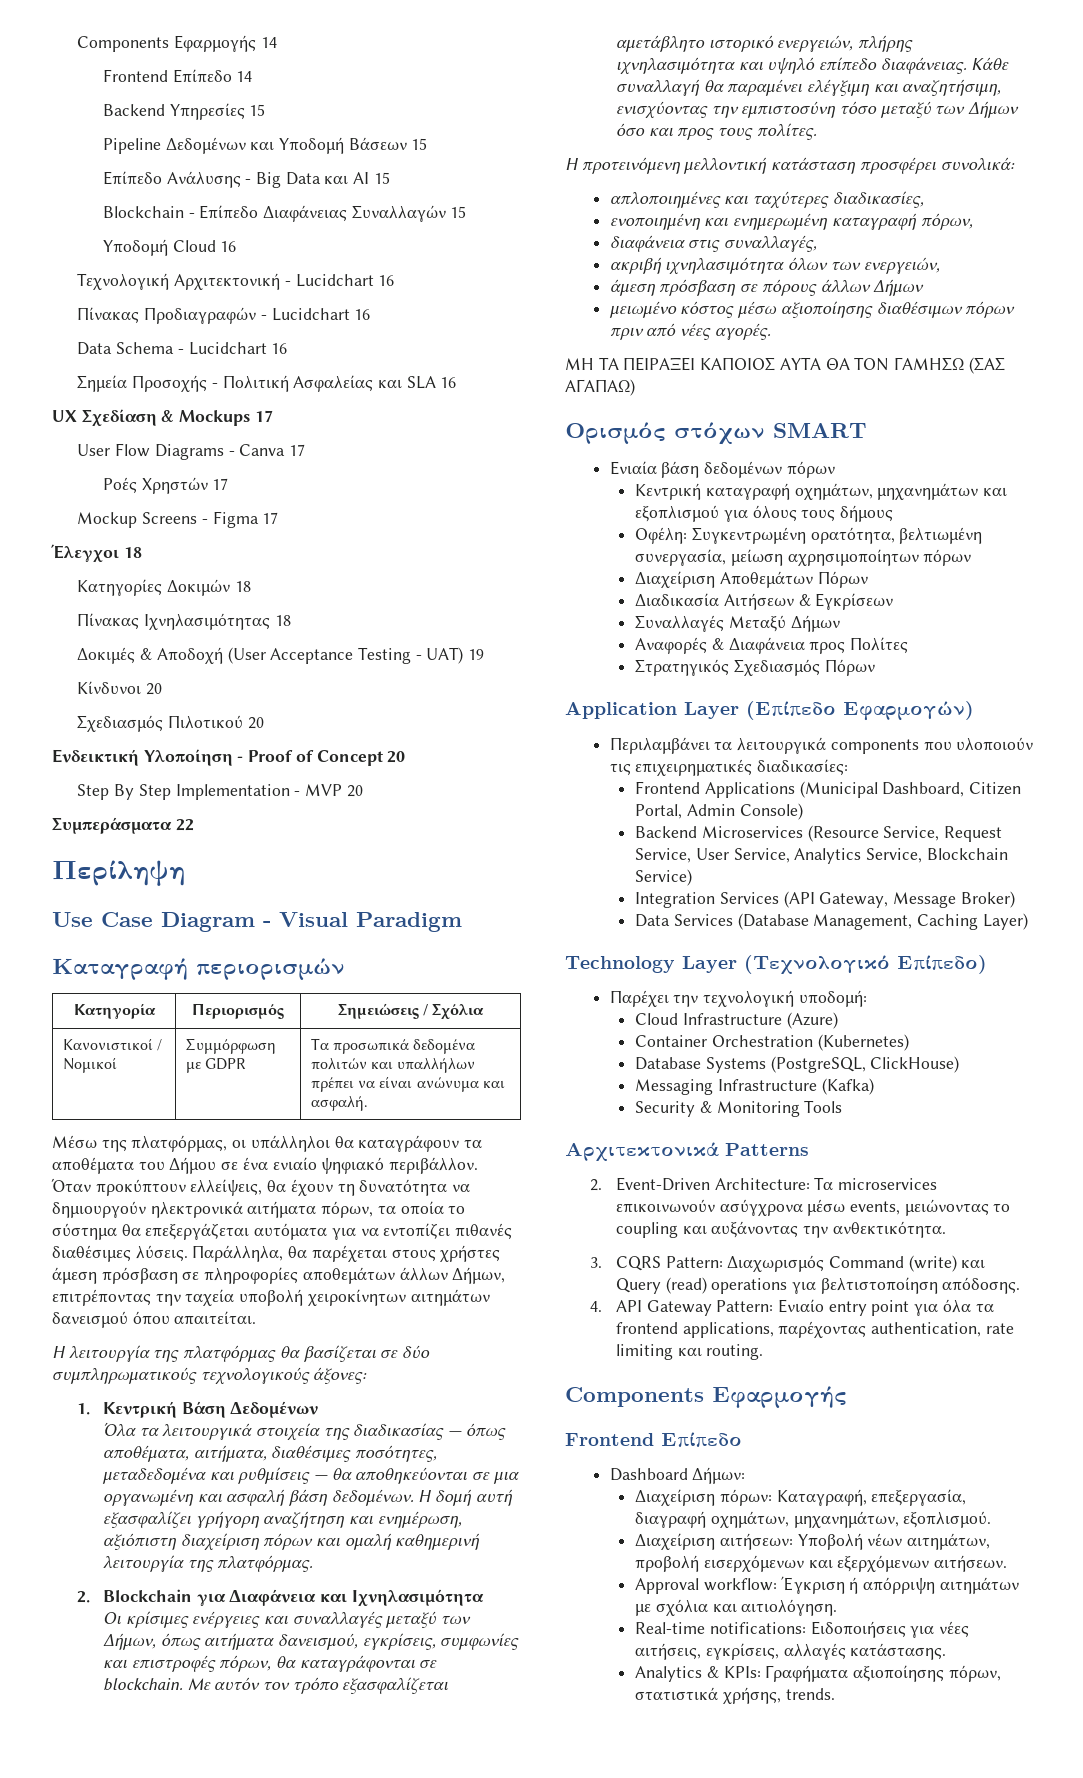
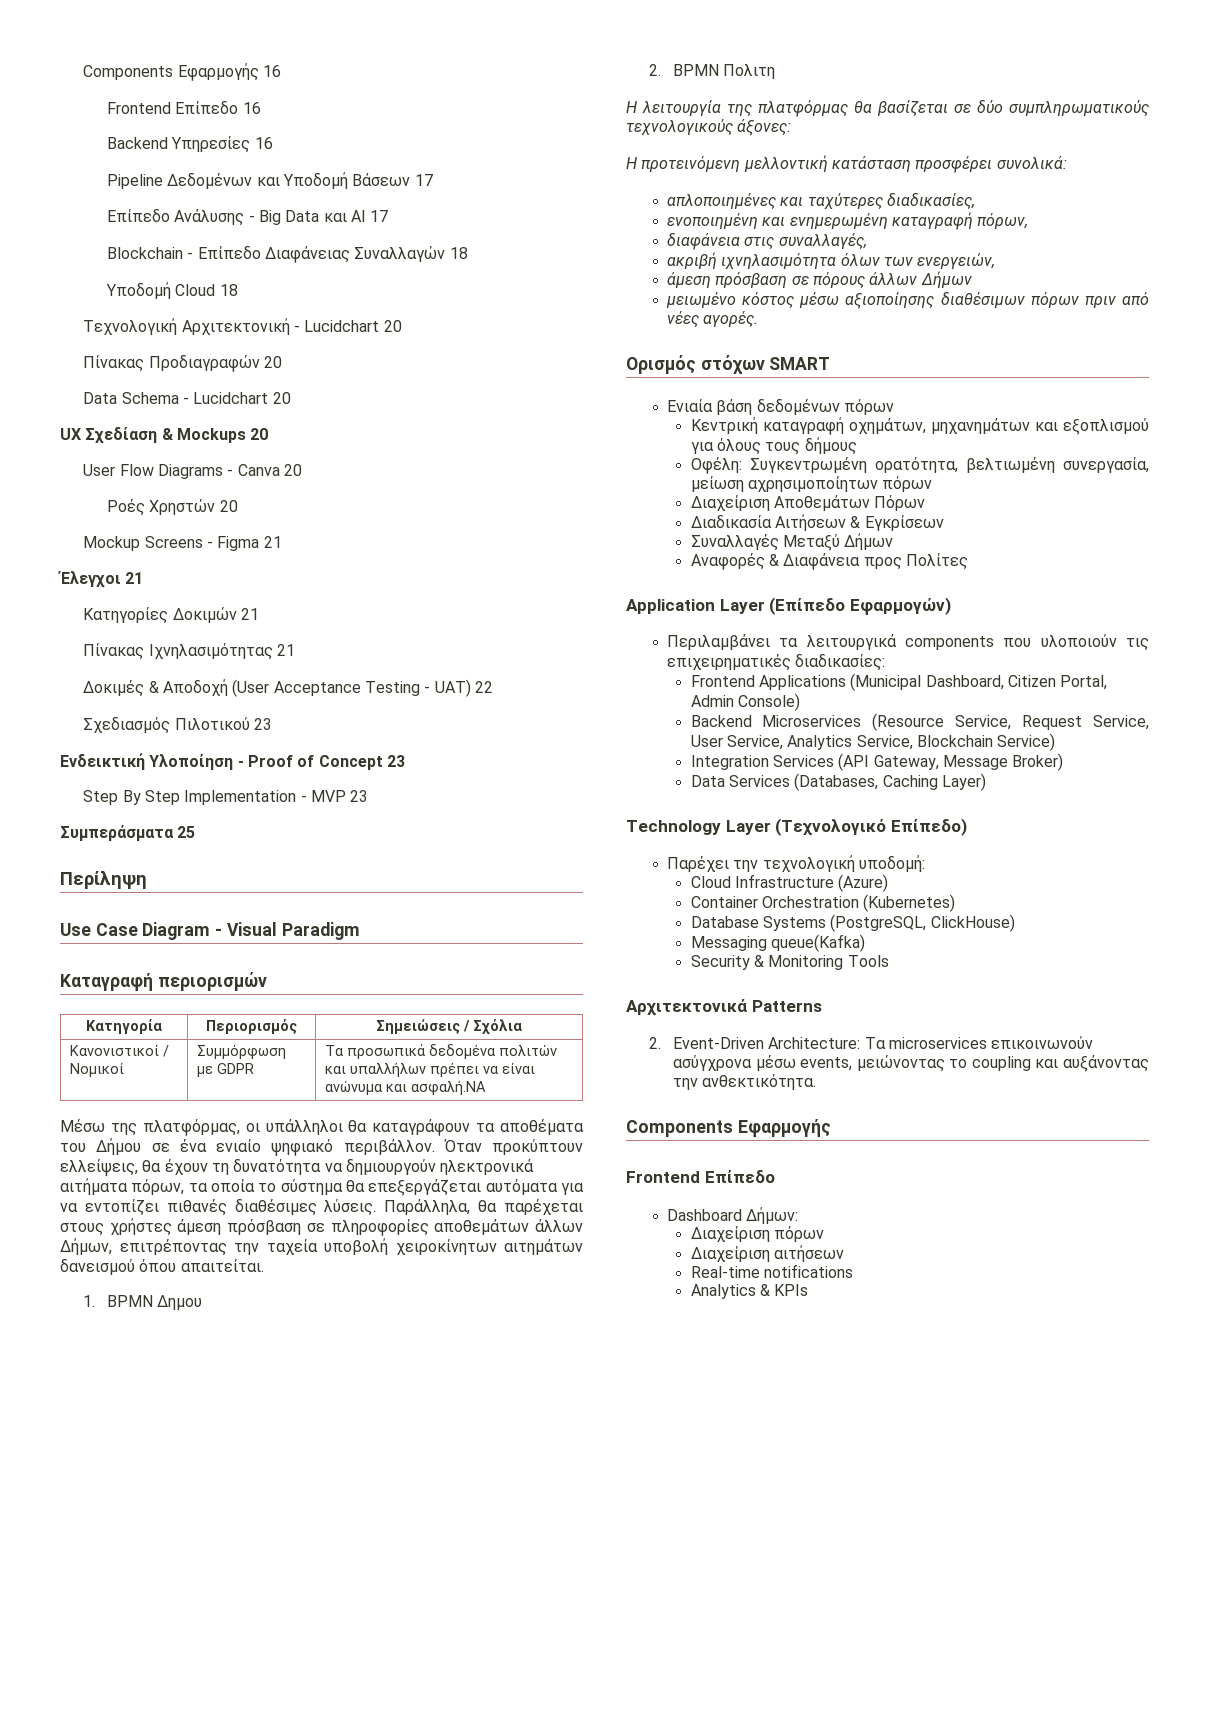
[77,35,277,52] [102,69,253,83] Components Εφαρμογής 14 // Frontend Επίπεδο 14 -> [83,63,282,81] [106,100,261,114] Components Εφαρμογής 16 // Frontend Επίπεδο 16
[249,104,266,116] 15 -> [254,137,273,149] 16
[411,138,428,150] 15 -> [414,174,433,186] 17
[373,172,390,184] 15 -> [370,210,389,222] 17
[450,206,467,218] 15 -> [449,247,468,259] 18
[220,241,237,252] 16 -> [219,284,238,296] 18
[378,275,395,286] 16 -> [383,320,402,332] 20
[260,308,371,321] - Lucidchart 16 -> [264,356,283,368] 20
[271,343,288,354] [77,375,457,392] 16 // Σημεία Προσοχής - Πολιτική Ασφαλείας και SLA 16 -> [272,392,291,404] 20
[254,410,273,422] 17 -> [250,428,269,440] 20
[289,444,306,456] 17 -> [284,464,303,476] 20
[212,478,229,490] 17 -> [219,500,238,512] 20
[262,512,279,524] 17 -> [263,536,282,548] 21
[123,547,142,558] 18 -> [125,572,144,584] 21
[234,581,251,592] 18 -> [241,608,260,620] 21
[274,615,291,626] 18 -> [277,644,296,656] 21
[468,649,485,660] [77,681,163,695] 19 // Κίνδυνοι 20 -> [475,681,494,693] 22
[247,717,264,729] 20 -> [254,718,273,730] 23
[387,751,406,763] 20 -> [386,755,405,767] 23
[346,785,363,797] 20 -> [350,790,369,802] 23
[175,819,194,831] 22 -> [177,826,196,838] 25
[310,1095,368,1111] ασφαλή. -> [411,1080,487,1096] ασφαλή.NA
(257, 1318) none -> [83,1295,203,1310] [649,64,776,79] // 1. BPMN Δημου // 2. BPMN Πολιτη
[77,1401,319,1418] [102,1422,506,1441] [102,1445,437,1462] [101,1467,519,1484] [102,1489,513,1506] [102,1511,462,1528] [102,1533,481,1551] [102,1555,314,1572] [77,1589,484,1607] [102,1611,472,1628] [102,1633,520,1650] [102,1655,438,1672] [102,1677,450,1694] [615,35,913,52] [615,57,1010,75] [615,79,1002,96] [615,101,1020,119] [615,123,817,140] // 1. Κεντρική Βάση Δεδομένων // Όλα τα λειτουργικά στοιχεία της διαδικασίας — όπως αποθέματα, αιτήματα, διαθέσιμες ποσότητες, μεταδεδομένα και ρυθμίσεις — θα αποθηκεύονται σε μια οργανωμένη και ασφαλή βάση δεδομένων. Η δομή αυτή εξασφαλίζει γρήγορη αναζήτηση και ενημέρωση, αξιόπιστη διαχείριση πόρων και ομαλή καθημερινή λειτουργία της πλατφόρμας. // 2. Blockchain για Διαφάνεια και Ιχνηλασιμότητα // Οι κρίσιμες ενέργειες και συναλλαγές μεταξύ των Δήμων, όπως αιτήματα δανεισμού, εγκρίσεις, συμφωνίες και επιστροφές πόρων, θα καταγράφονται σε blockchain. Με αυτόν τον τρόπο εξασφαλίζεται αμετάβλητο ιστορικό ενεργειών, πλήρης ιχνηλασιμότητα και υψηλό επίπεδο διαφάνειας. Κάθε συναλλαγή θα παραμένει ελέγξιμη και αναζητήσιμη, ενισχύοντας την εμπιστοσύνη τόσο μεταξύ των Δήμων όσο και προς τους πολίτες. -> (792, 127) none
[565,357,1005,374] [565,379,635,396] // ΜΗ ΤΑ ΠΕΙΡΑΞΕΙ ΚΑΠΟΙΟΣ ΑΥΤΑ ΘΑ ΤΟΝ ΓΑΜΗΣΩ (ΣΑΣ ΑΓΑΠΑΩ) -> (759, 319) none
[635,659,875,676] // Στρατηγικός Σχεδιασμός Πόρων -> (968, 561) none
[737,913,913,930] (Database Management, -> [794,773,879,791] (Databases,
[717,1078,874,1095] Infrastructure (Kafka) -> [770,934,865,952] queue(Kafka)
[590,1255,986,1272] [615,1277,1021,1294] [590,1299,994,1316] [615,1321,1014,1338] [615,1344,764,1360] // 3. CQRS Pattern: Διαχωρισμός Command (write) και Query (read) operations για βελτιστοποίηση απόδοσης. // 4. API Gateway Pattern: Ενιαίο entry point για όλα τα frontend applications, παρέχοντας authentication, rate limiting και routing. -> (817, 1082) none
[719,1489,967,1506] [635,1511,992,1528] [635,1533,990,1550] [635,1555,1007,1572] [635,1576,1019,1594] [635,1599,838,1616] [635,1621,969,1638] [635,1643,947,1660] [635,1665,1001,1682] [635,1687,835,1704] πόρων: Καταγραφή, επεξεργασία, διαγραφή οχημάτων, μηχανημάτων, εξοπλισμού. // Διαχείριση αιτήσεων: Υποβολή νέων αιτημάτων, προβολή εισερχόμενων και εξερχόμενων αιτήσεων. // Approval workflow: Έγκριση ή απόρριψη αιτημάτων με σχόλια και αιτιολόγηση. // Real-time notifications: Ειδοποιήσεις για νέες αιτήσεις, εγκρίσεις, αλλαγές κατάστασης. // Analytics & KPIs: Γραφήματα αξιοποίησης πόρων, στατιστικά χρήσης, trends. -> [773,1226,824,1242] [690,1245,844,1262] [690,1264,853,1278] [690,1284,809,1299] πόρων // Διαχείριση αιτήσεων // Real-time notifications // Analytics & KPIs

